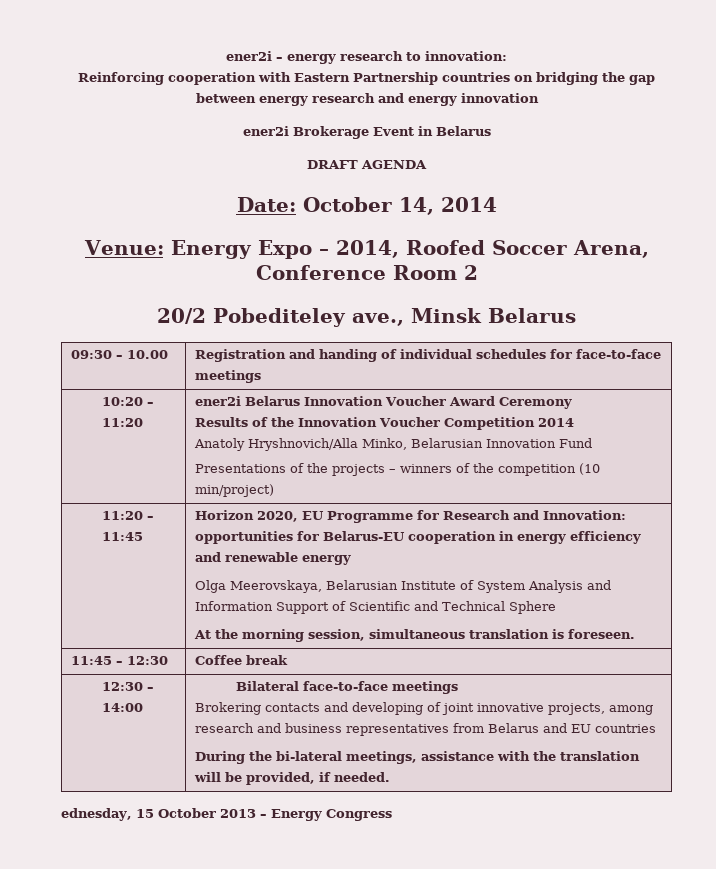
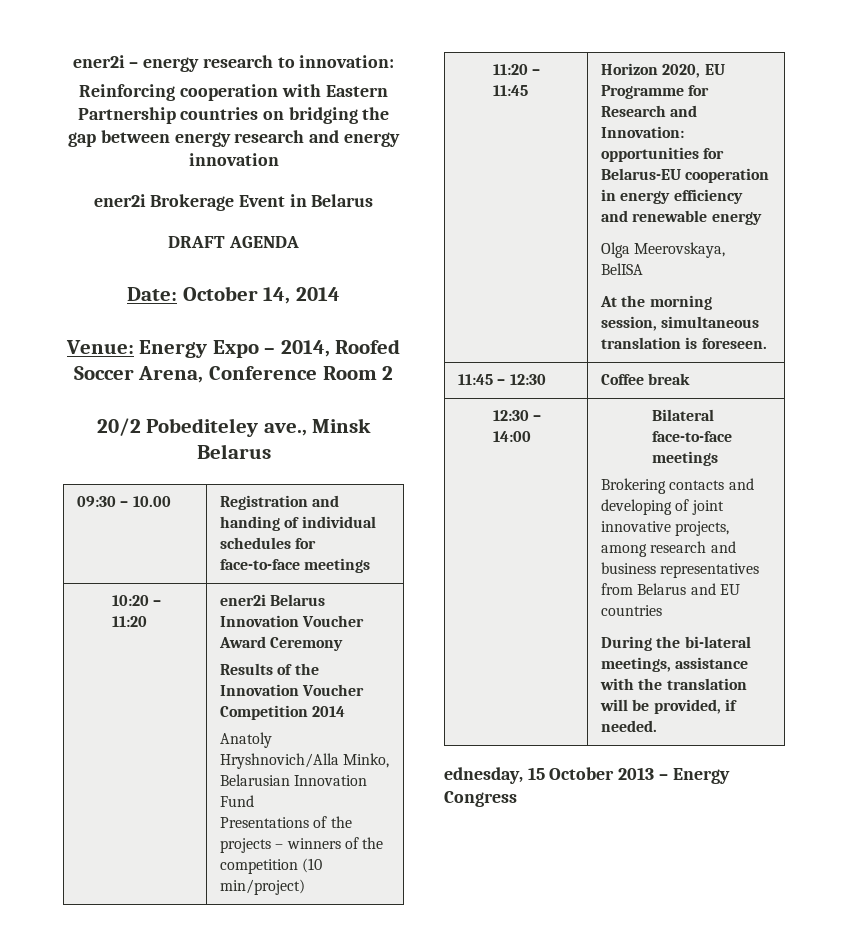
[325,580,611,593] [194,601,556,614] Belarusian Institute of System Analysis and Information Support of Scientific and Technical Sphere -> [600,263,643,275] BelISA

